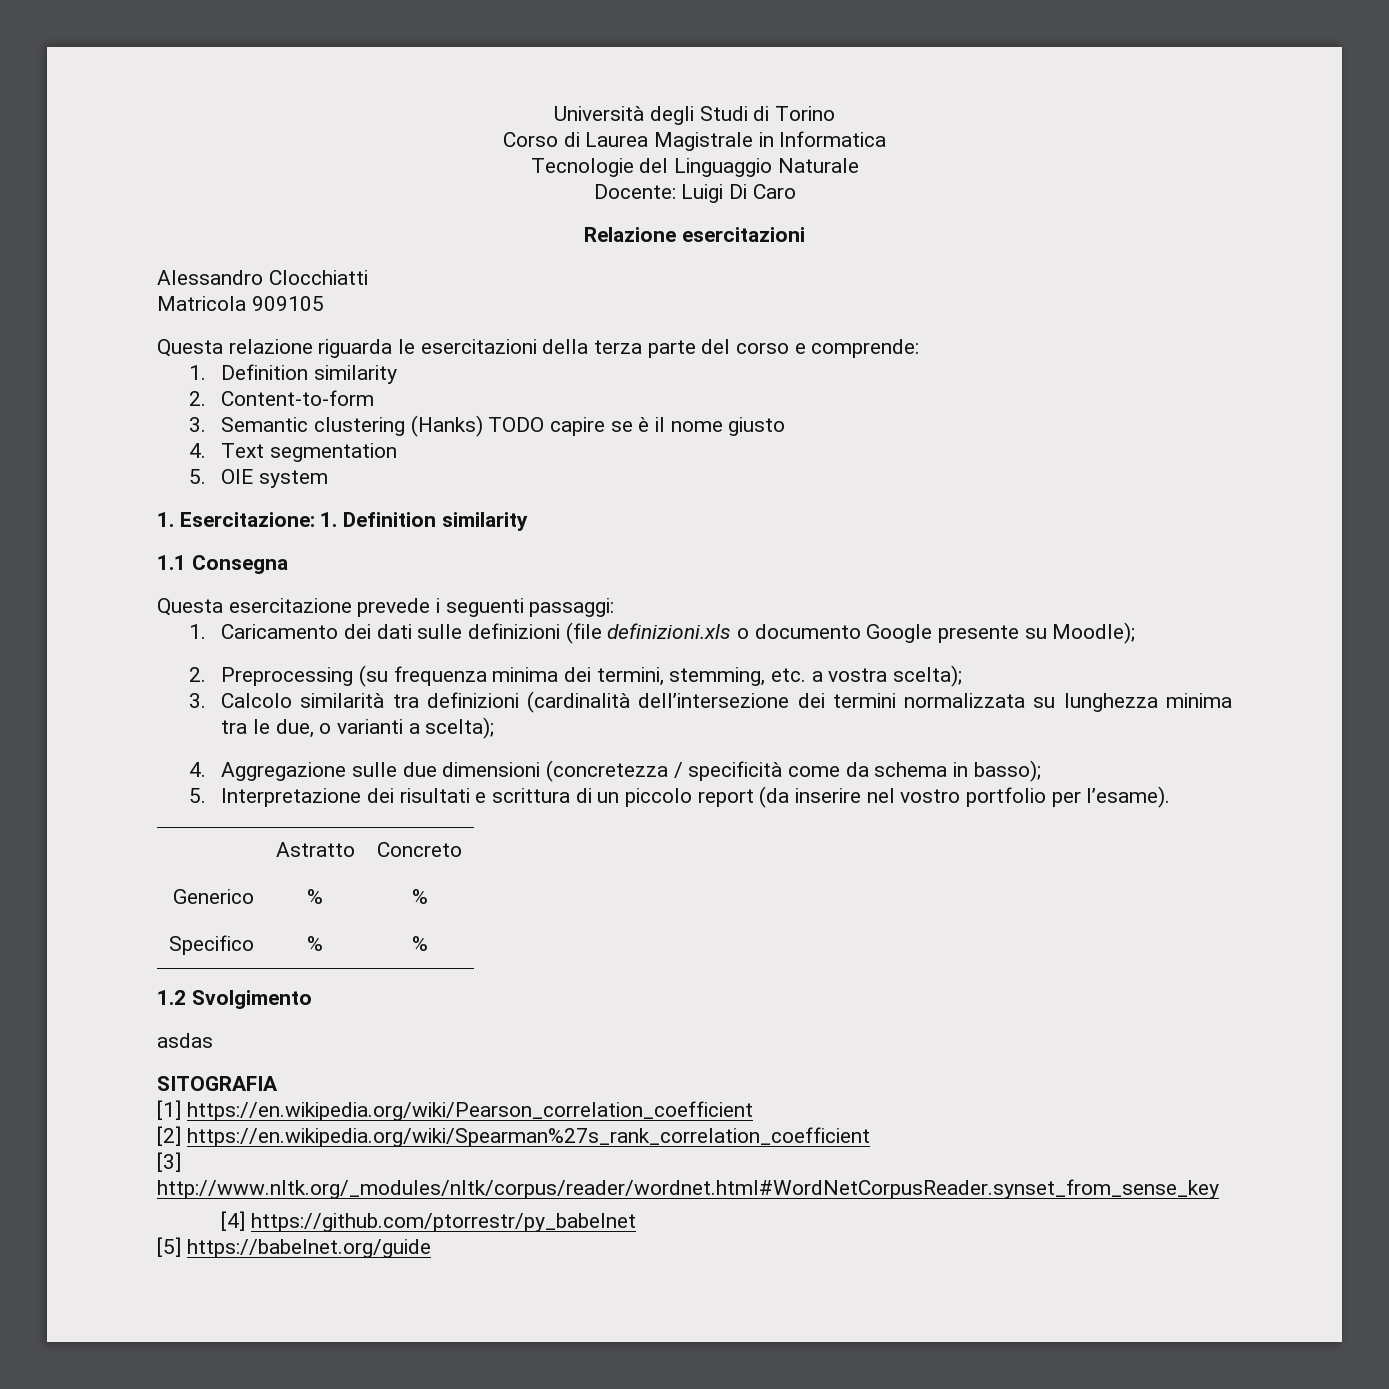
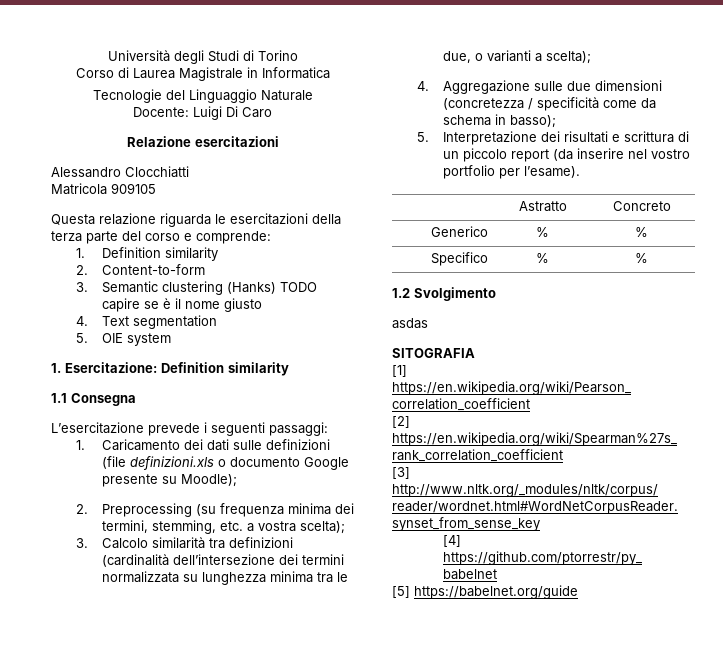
[320,512,338,527] 1. -> (157, 367) none
[157,598,352,616] Questa esercitazione -> [51,422,144,434] L’esercitazione

